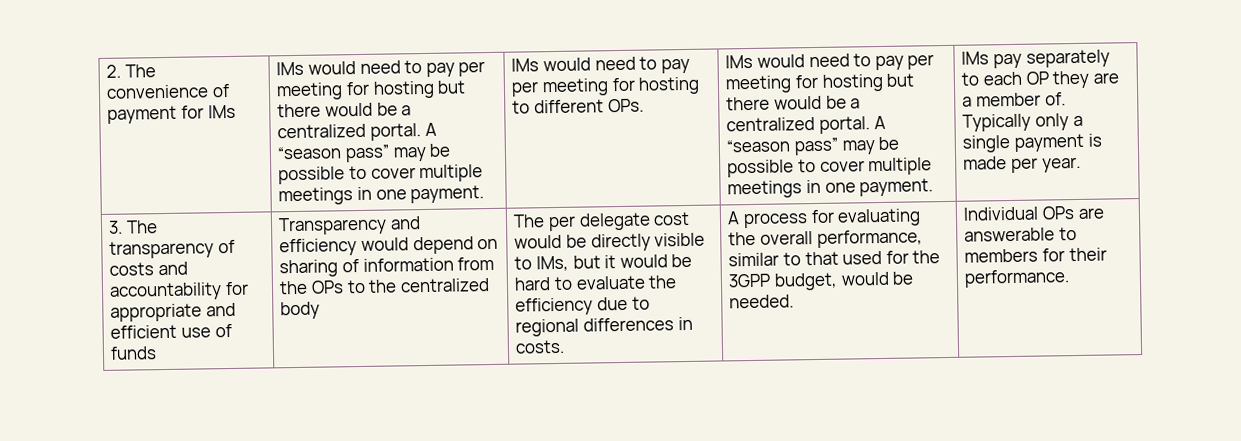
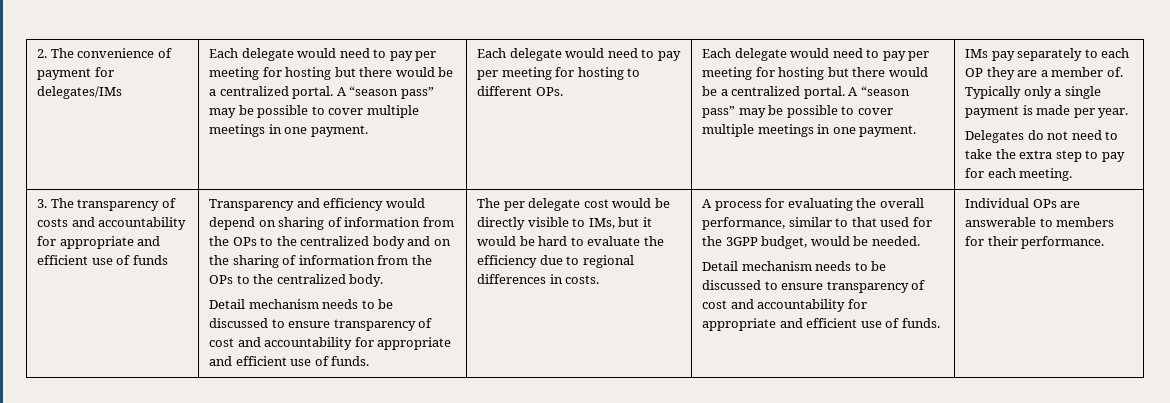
[207,104,236,119] [276,61,305,76] IMs | IMs -> [37,86,123,99] [209,48,294,61] delegates/IMs | Each delegate
[511,58,540,72] IMs -> [477,48,562,61] Each delegate
[725,54,754,69] IMs -> [702,48,787,61] Each delegate
(1081, 164) none -> [965,130,1119,143] [965,149,1125,162] [965,168,1073,181] // Delegates do not need to take the extra step to pay for each meeting.
(321, 310) none -> [407,236,451,246] [209,255,432,268] [209,274,384,287] [209,299,394,309] [209,318,433,331] [209,337,452,350] [209,356,370,366] and on the sharing of information from the OPs to the centralized body. // Detail mechanism needs to be discussed to ensure transparency of cost and accountability for appropriate and efficient use of funds.
(795, 301) none -> [702,261,887,271] [702,280,926,293] [702,299,867,312] [702,318,940,331] // Detail mechanism needs to be discussed to ensure transparency of cost and accountability for appropriate and efficient use of funds.

